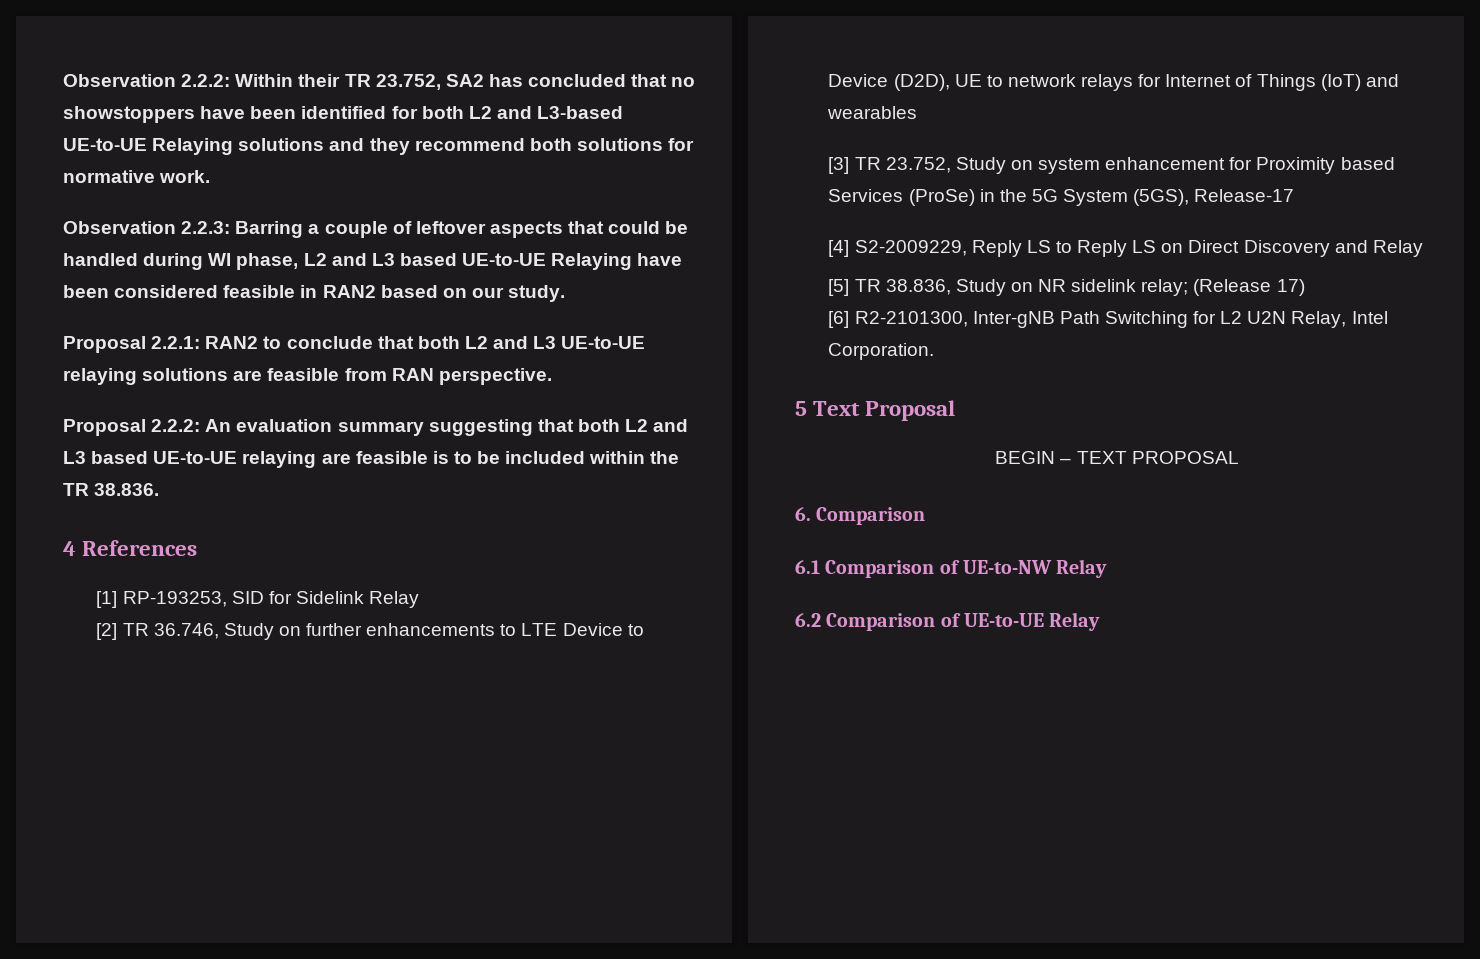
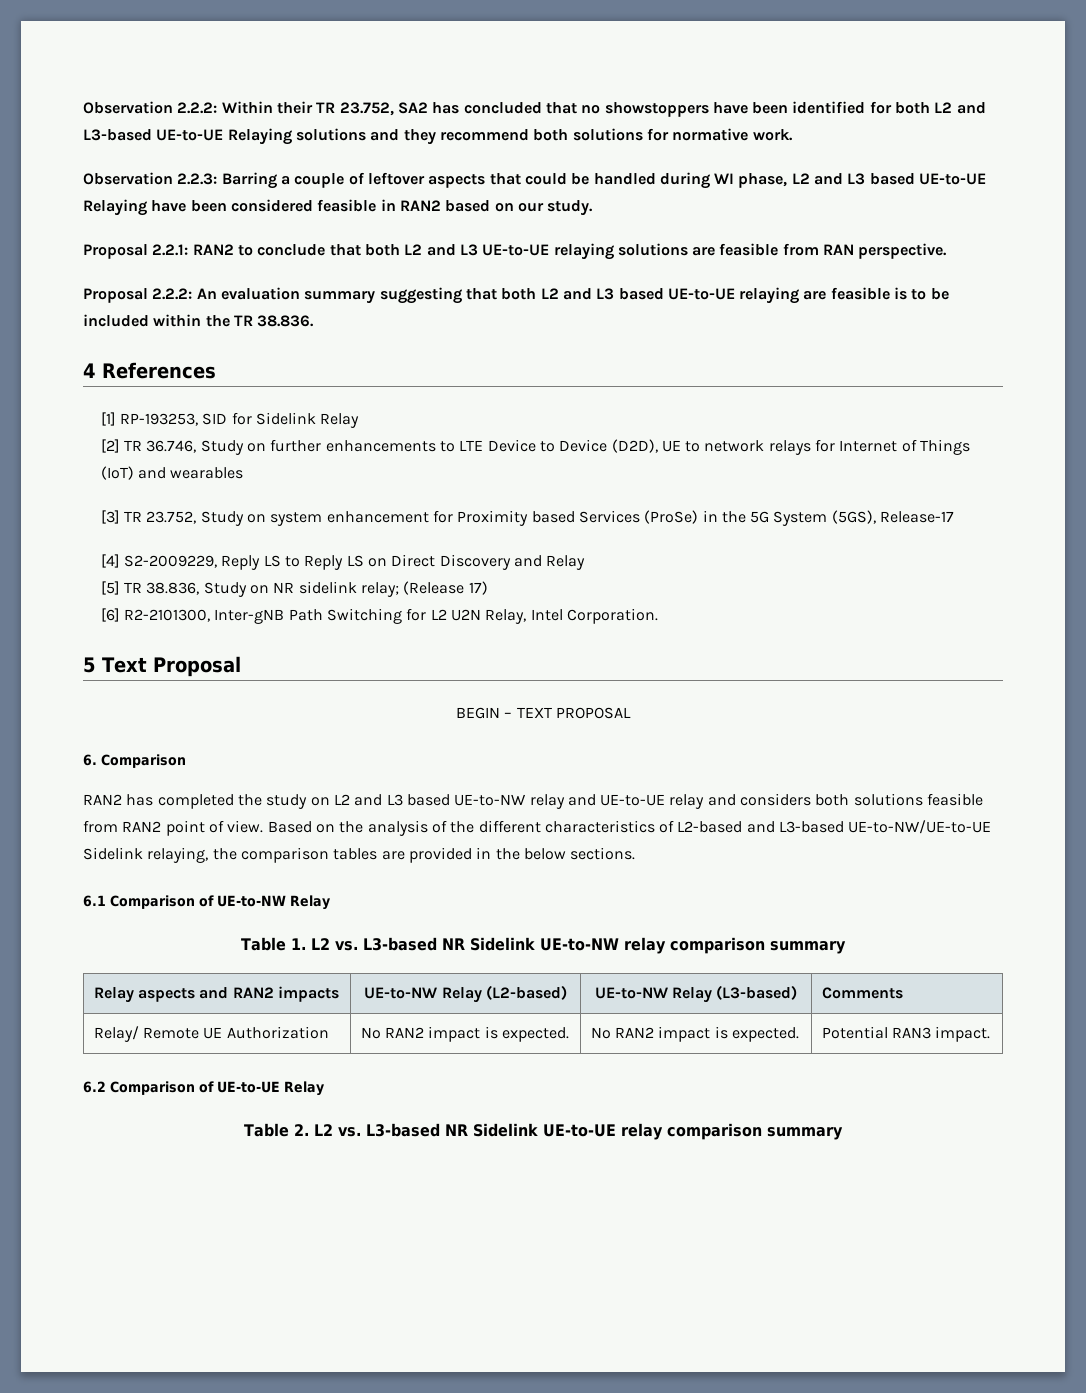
(926, 516) none -> [83,793,984,809] [83,820,992,836] [83,847,636,863] // RAN2 has completed the study on L2 and L3 based UE-to-NW relay and UE-to-UE relay and considers both solutions feasible from RAN2 point of view. Based on the analysis of the different characteristics of L2-based and L3-based UE-to-NW/UE-to-UE Sidelink relaying, the comparison tables are provided in the below sections.
(1108, 568) none -> [241,937,846,954] [93,986,340,1003] [364,985,567,1003] [594,985,798,1003] [821,987,903,999] [93,1026,329,1042] [360,1026,570,1042] [590,1026,800,1042] [821,1026,991,1042] // Table 1. L2 vs. L3-based NR Sidelink UE-to-NW relay comparison summary // Relay aspects and RAN2 impacts | UE-to-NW Relay (L2-based) | UE-to-NW Relay (L3-based) | Comments // Relay/ Remote UE Authorization | No RAN2 impact is expected. | No RAN2 impact is expected. | Potential RAN3 impact.
(1101, 621) none -> [244,1123,843,1140] // Table 2. L2 vs. L3-based NR Sidelink UE-to-UE relay comparison summary

